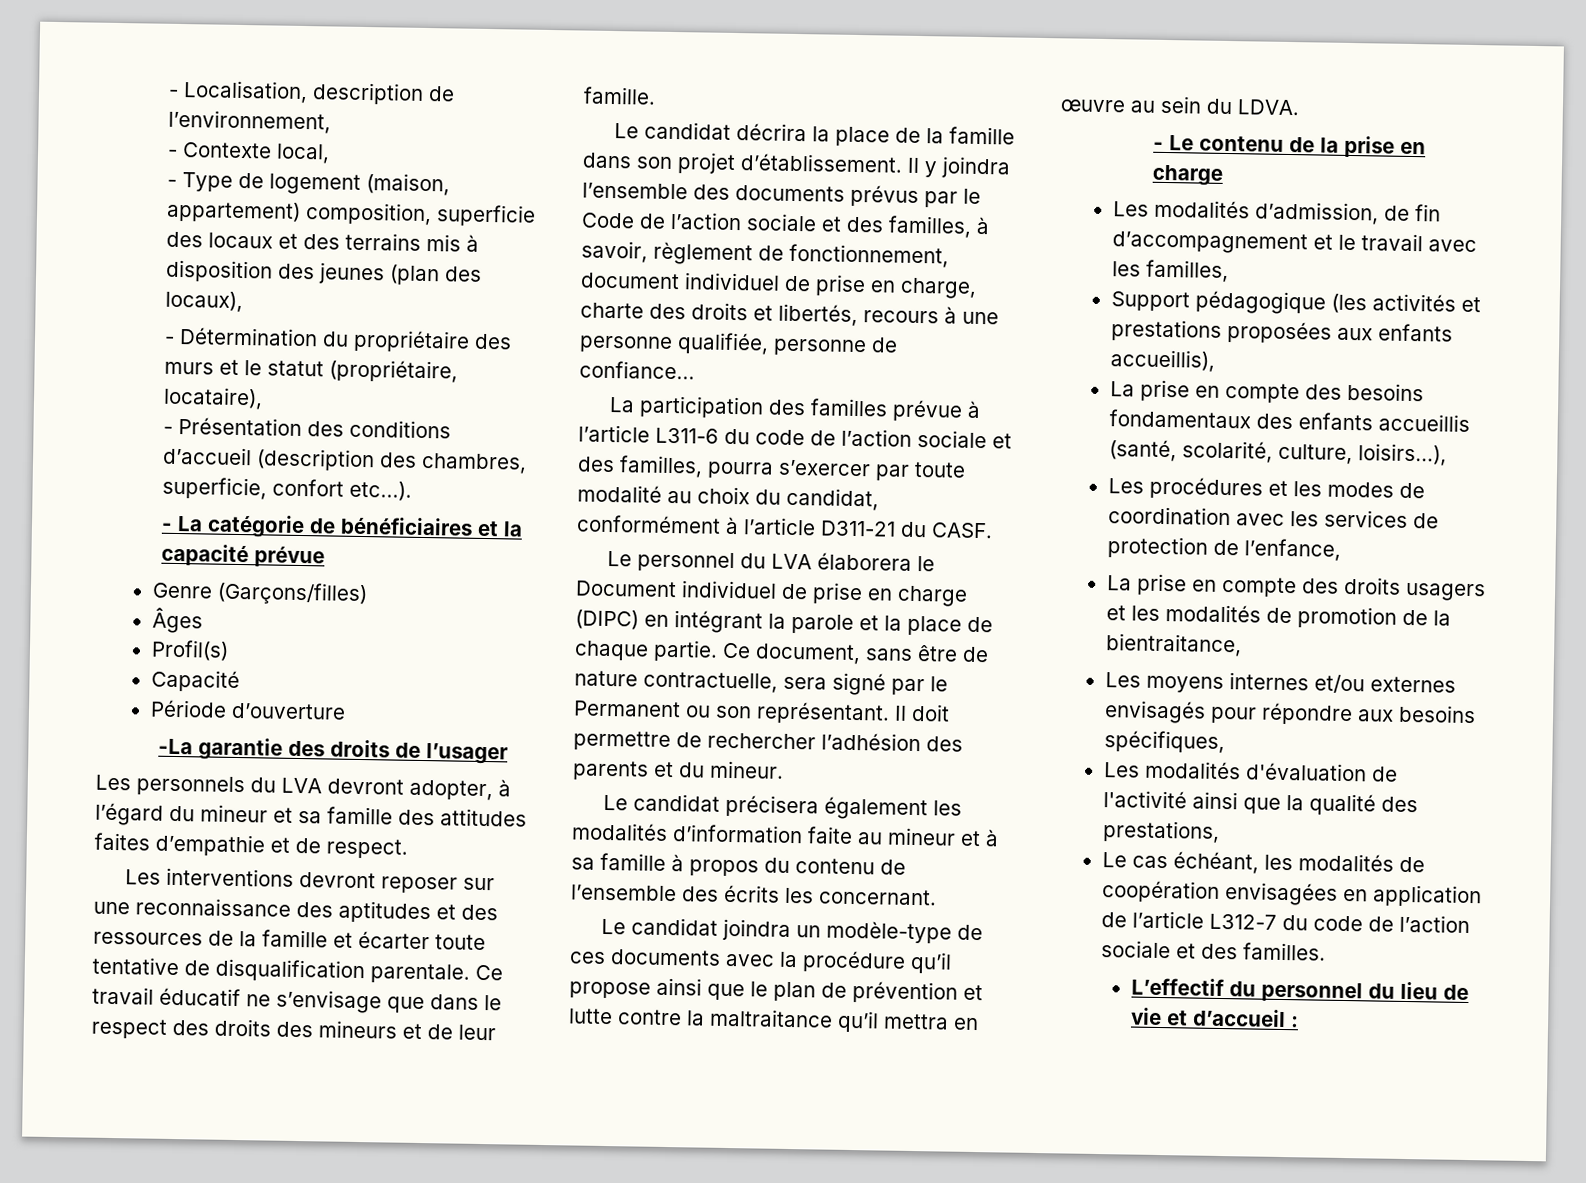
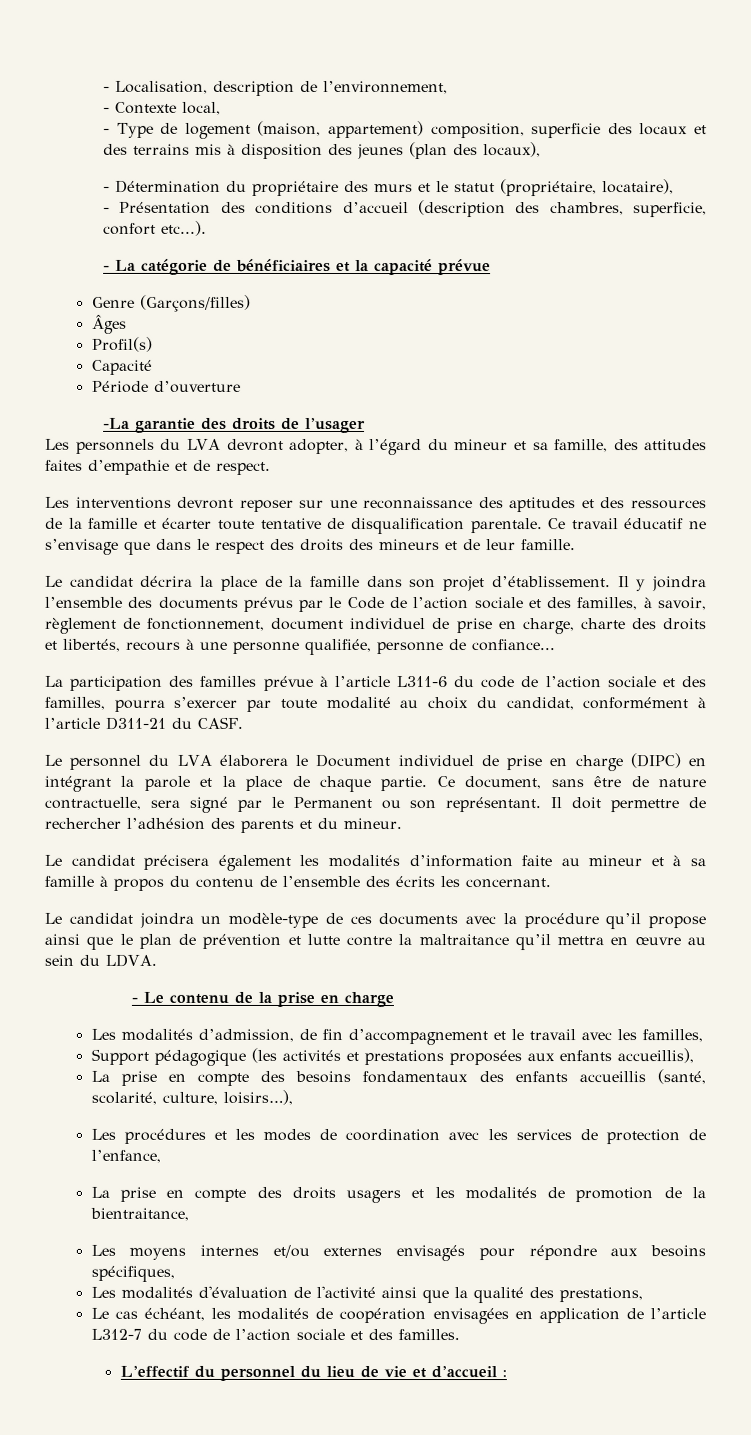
[327,806,393,825] famille -> [553,439,608,453] famille,

